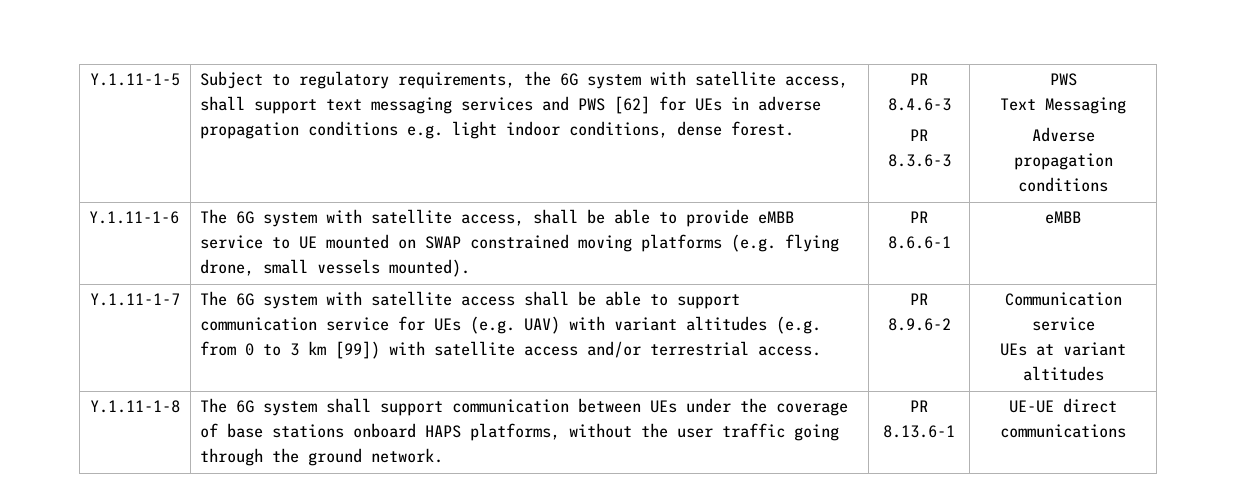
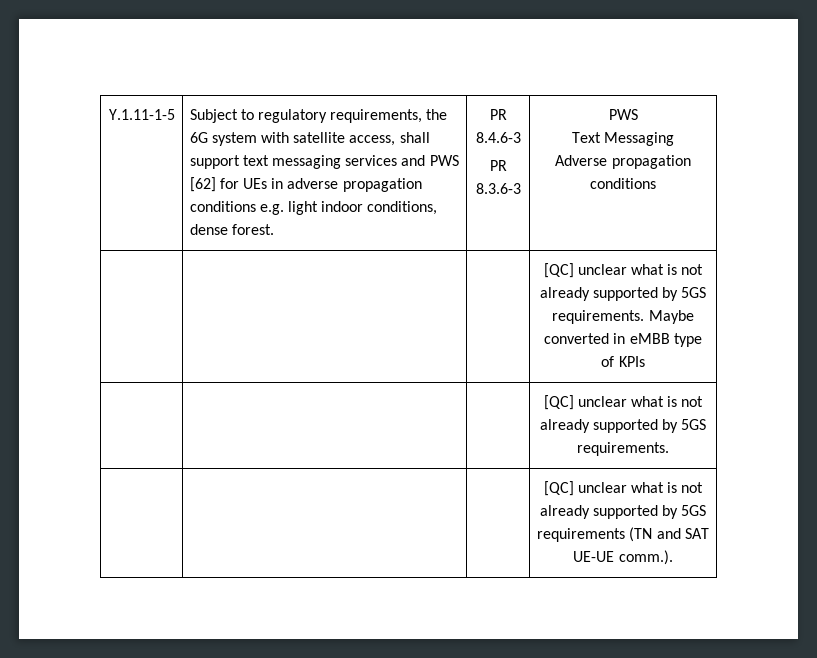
[89,211,180,224] [200,209,795,227] [200,234,840,252] [200,259,471,277] [910,211,928,223] [887,236,951,249] [1045,211,1081,224] [90,293,180,306] [200,291,741,309] [200,316,822,334] [200,341,822,359] [910,293,928,305] [887,318,951,331] [1004,292,1122,306] [1031,317,1095,331] [1000,342,1126,356] [1022,366,1104,381] [90,400,180,413] [200,398,849,416] [200,423,840,441] [200,448,444,466] [910,400,928,412] [883,425,955,438] [1009,398,1117,413] [1000,424,1126,438] Y.1.11-1-6 | The 6G system with satellite access, shall be able to provide eMBB service to UE mounted on SWAP constrained moving platforms (e.g. flying drone, small vessels mounted). | PR 8.6.6-1 | eMBB // Y.1.11-1-7 | The 6G system with satellite access shall be able to support communication service for UEs (e.g. UAV) with variant altitudes (e.g. from 0 to 3 km [99]) with satellite access and/or terrestrial access. | PR 8.9.6-2 | Communication service // UEs at variant altitudes // Y.1.11-1-8 | The 6G system shall support communication between UEs under the coverage of base stations onboard HAPS platforms, without the user traffic going through the ground network. | PR 8.13.6-1 | UE-UE direct communications -> [543,263,704,278] [539,287,707,301] [552,310,694,324] [544,333,702,347] [601,356,645,367] [543,395,704,410] [539,419,707,433] [577,442,669,456] [543,481,704,496] [539,505,707,519] [537,527,709,542] [573,550,673,565] | | | [QC] unclear what is not already supported by 5GS requirements. Maybe converted in eMBB type of KPIs // | | | [QC] unclear what is not already supported by 5GS requirements. // | | | [QC] unclear what is not already supported by 5GS requirements (TN and SAT UE-UE comm.).

